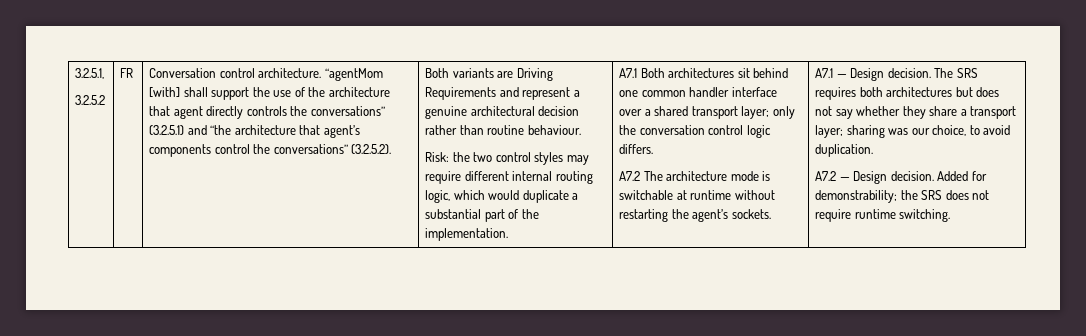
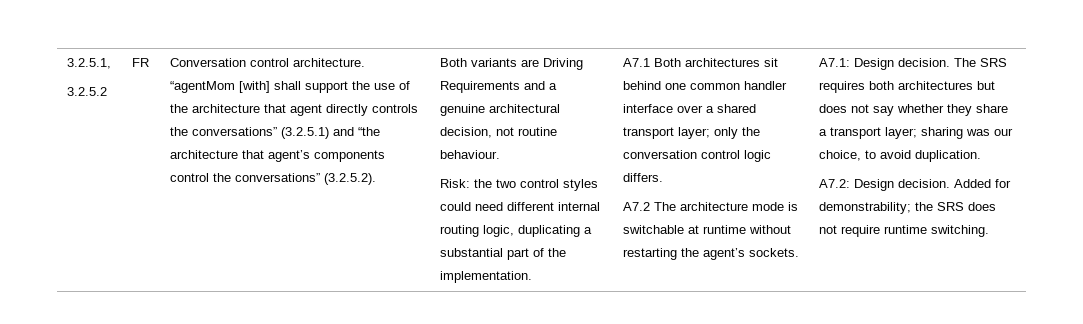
[522,87,571,100] represent -> (546, 85) none
[538,106,580,116] [425,125,484,135] decision rather than -> [440,127,515,138] decision, not
[566,155,589,165] [425,171,462,184] may require -> [440,202,504,211] could need
[453,190,569,203] which would duplicate -> [518,225,581,237] duplicating
[815,68,847,78] A7.1 — -> [819,58,851,67] A7.1:
[815,171,850,181] A7.2 — -> [819,179,851,188] A7.2:

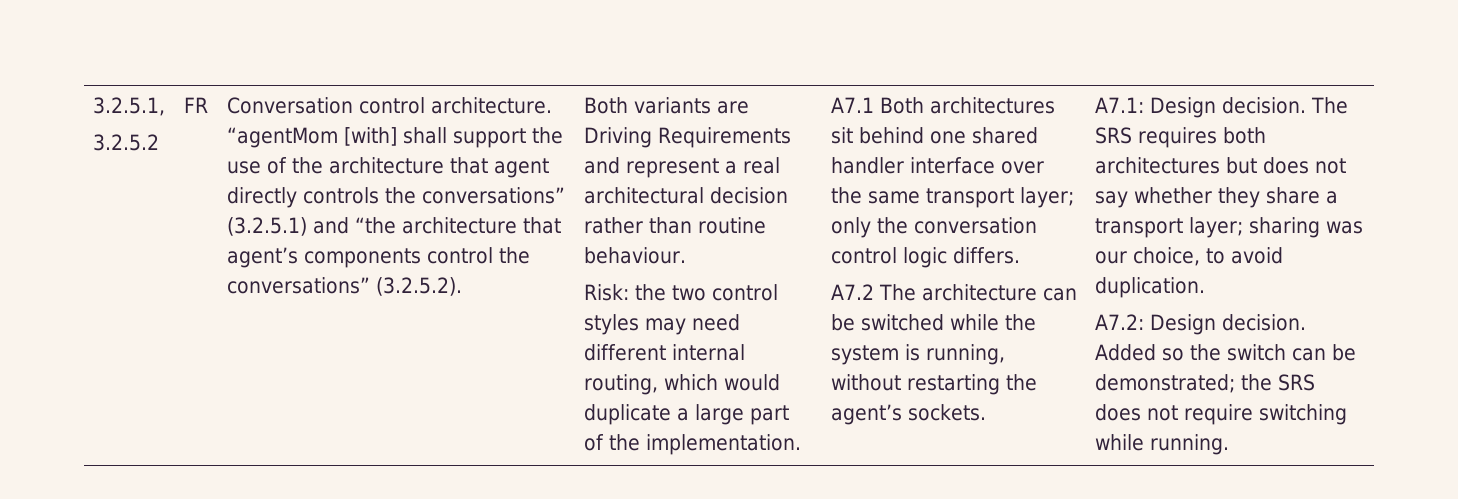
[549,83,558,90] [440,104,561,116] [440,127,515,138] a genuine architectural decision, not -> [626,157,781,178] [584,187,789,204] [584,217,693,234] represent a real architectural decision rather than
[440,202,472,211] could -> [645,318,687,335] may
[440,225,593,237] [440,248,504,257] routing logic, duplicating a substantial -> [584,374,781,395] [584,404,745,425] routing, which would duplicate a large
[690,83,741,90] common -> [972,127,1039,144] shared
[706,104,757,113] a shared -> [831,187,921,204] the same
[752,202,799,211] [623,225,747,234] mode is switchable at runtime -> [1043,288,1078,301] [831,314,1037,331] [831,344,1006,365] can be switched while the system is running,
[995,179,1012,188] [819,202,912,214] for demonstrability; -> [1162,344,1357,361] [1095,374,1236,393] so the switch can be demonstrated;
[884,225,990,237] runtime switching. -> [1259,404,1348,425] [1095,434,1230,455] switching while running.

